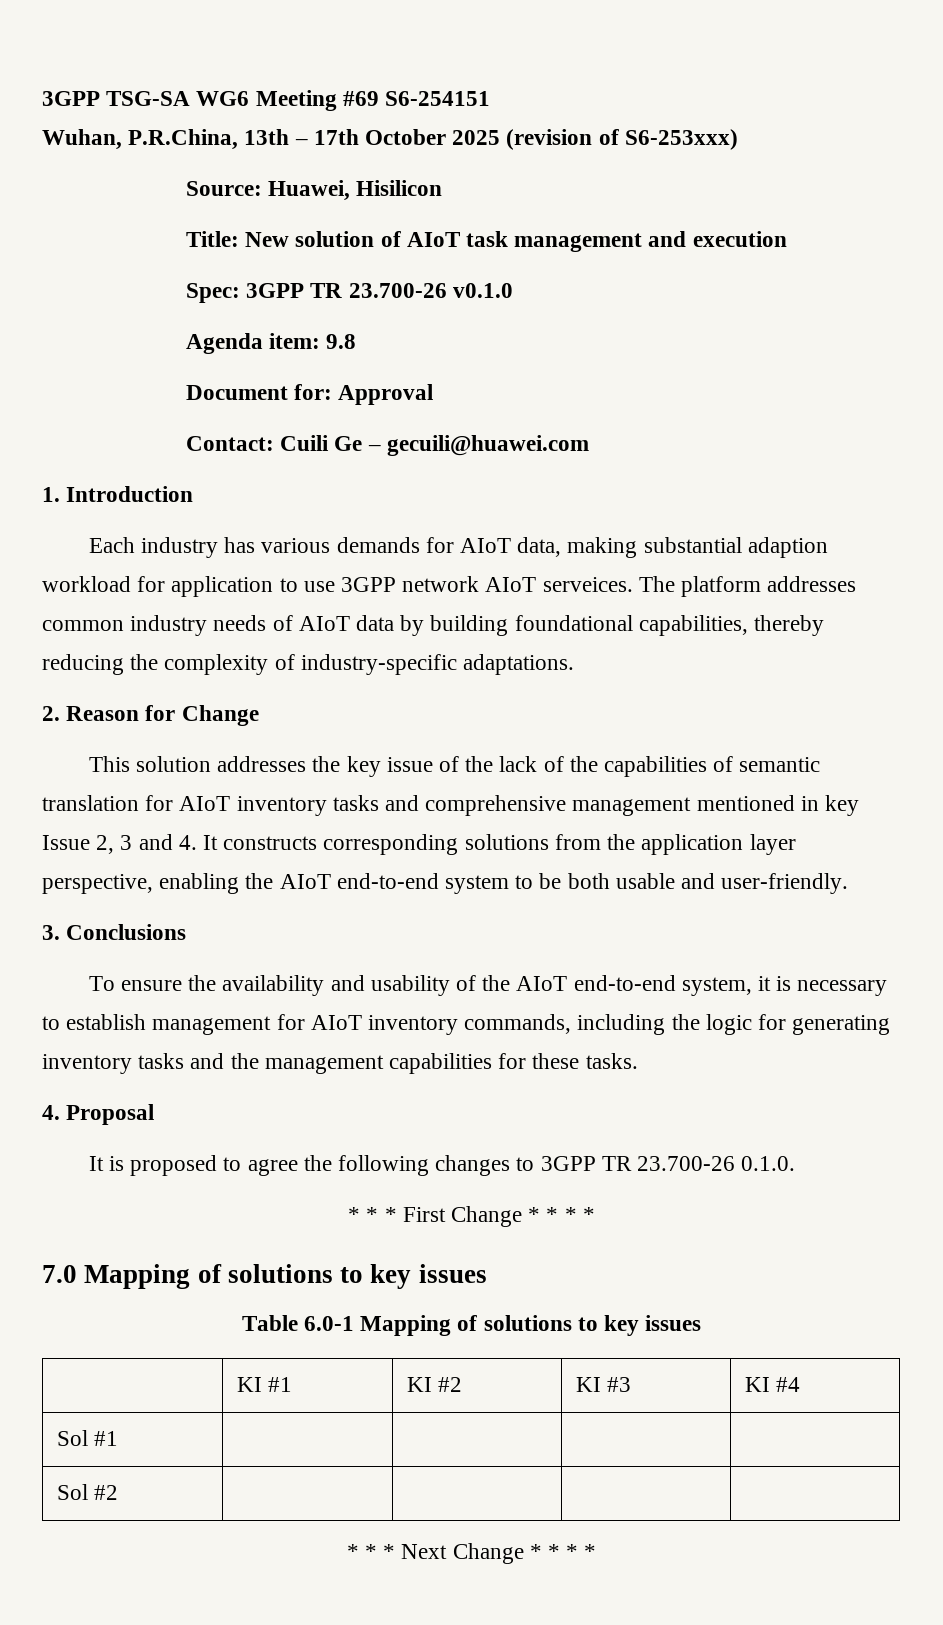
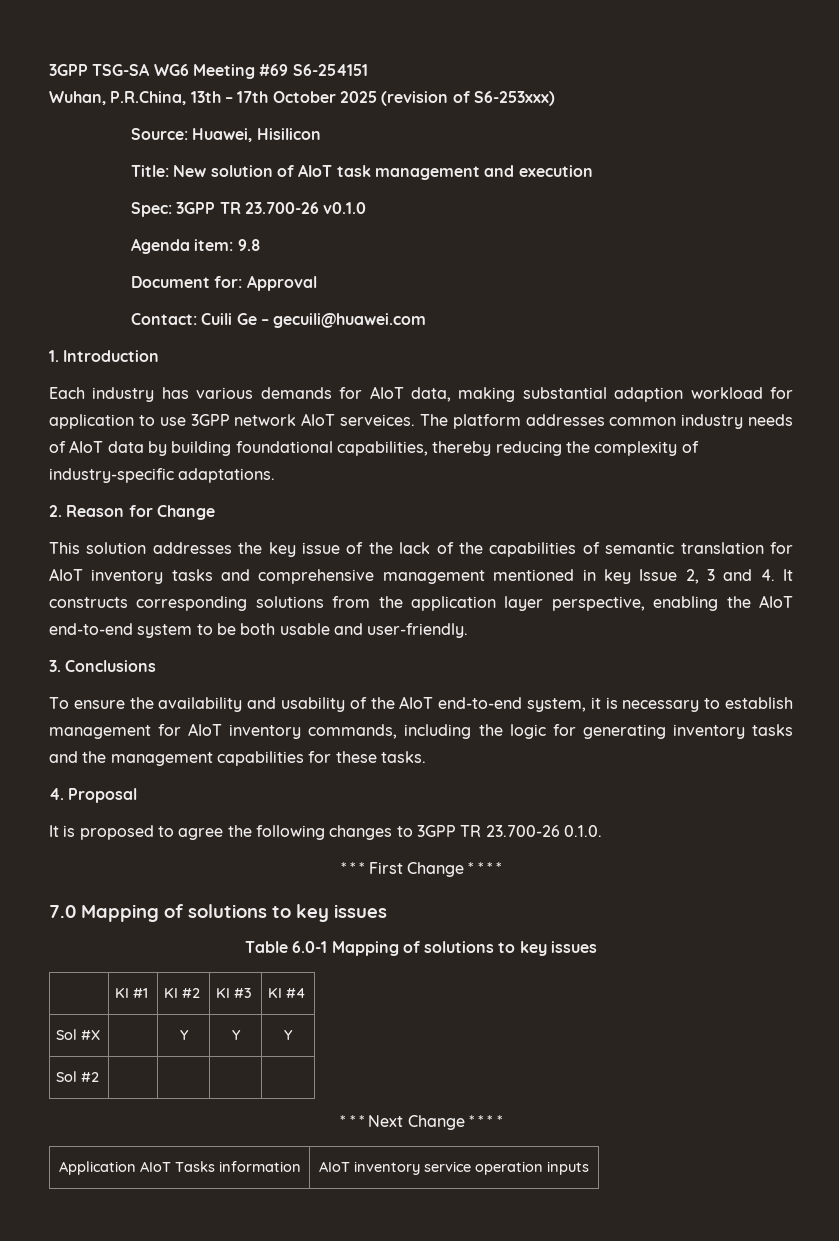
[94,1431,119,1446] #1 | | | | -> [80,1030,100,1040] [179,1030,189,1040] [231,1030,241,1040] [284,1030,293,1040] #X | | Y | Y | Y
(597, 1551) none -> [58,1161,301,1175] [318,1161,589,1175] // Application AIoT Tasks information | AIoT inventory service operation inputs

